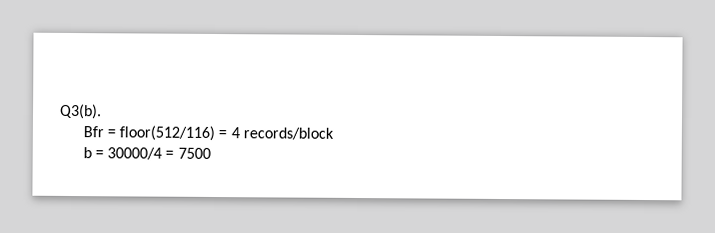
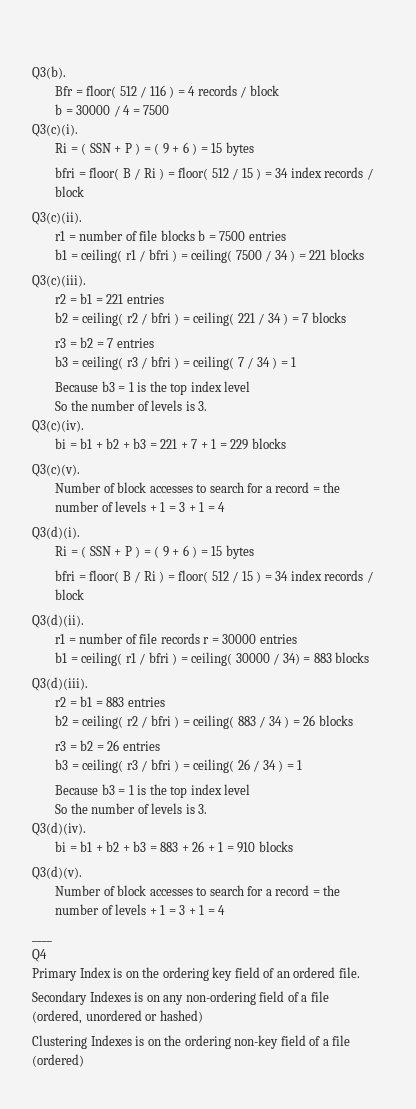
[119,125,334,142] [82,147,211,160] floor(512/116) = 4 records/block // b = 30000/4 = 7500 -> [86,85,279,98] [55,104,170,117] [32,124,78,137] [55,142,254,156] [55,167,373,180] [55,186,85,197] [32,212,82,225] [55,230,286,241] [55,249,364,263] [32,275,86,288] [55,293,164,304] [55,312,346,326] [55,337,154,348] [55,356,297,370] [55,381,251,395] [55,400,208,411] [32,420,84,433] [55,438,286,450] [32,464,80,477] [55,482,341,493] [55,501,226,512] [32,526,80,540] [55,545,254,559] [55,570,373,583] [55,589,85,600] [32,614,84,628] [55,633,297,644] [55,652,370,666] [32,677,88,691] [55,696,165,707] [55,715,353,729] [55,740,160,751] [55,759,303,773] [55,784,251,798] [55,803,208,814] [32,822,86,836] [55,841,293,853] [32,866,82,880] [55,885,341,896] [55,904,226,915] [32,940,52,942] [32,949,47,962] [32,967,360,981] [32,991,329,1005] [32,1010,203,1024] [32,1035,351,1049] [32,1054,84,1067] floor( 512 / 116 ) = 4 records / block // b = 30000 / 4 = 7500 // Q3(c)(i). // Ri = ( SSN + P ) = ( 9 + 6 ) = 15 bytes // bfri = floor( B / Ri ) = floor( 512 / 15 ) = 34 index records / block // Q3(c)(ii). // r1 = number of file blocks b = 7500 entries // b1 = ceiling( r1 / bfri ) = ceiling( 7500 / 34 ) = 221 blocks // Q3(c)(iii). // r2 = b1 = 221 entries // b2 = ceiling( r2 / bfri ) = ceiling( 221 / 34 ) = 7 blocks // r3 = b2 = 7 entries // b3 = ceiling( r3 / bfri ) = ceiling( 7 / 34 ) = 1 // Because b3 = 1 is the top index level // So the number of levels is 3. // Q3(c)(iv). // bi = b1 + b2 + b3 = 221 + 7 + 1 = 229 blocks // Q3(c)(v). // Number of block accesses to search for a record = the number of levels + 1 = 3 + 1 = 4 // Q3(d)(i). // Ri = ( SSN + P ) = ( 9 + 6 ) = 15 bytes // bfri = floor( B / Ri ) = floor( 512 / 15 ) = 34 index records / block // Q3(d)(ii). // r1 = number of file records r = 30000 entries // b1 = ceiling( r1 / bfri ) = ceiling( 30000 / 34) = 883 blocks // Q3(d)(iii). // r2 = b1 = 883 entries // b2 = ceiling( r2 / bfri ) = ceiling( 883 / 34 ) = 26 blocks // r3 = b2 = 26 entries // b3 = ceiling( r3 / bfri ) = ceiling( 26 / 34 ) = 1 // Because b3 = 1 is the top index level // So the number of levels is 3. // Q3(d)(iv). // bi = b1 + b2 + b3 = 883 + 26 + 1 = 910 blocks // Q3(d)(v). // Number of block accesses to search for a record = the number of levels + 1 = 3 + 1 = 4 // ____ // Q4 // Primary Index is on the ordering key field of an ordered file. // Secondary Indexes is on any non-ordering field of a file (ordered, unordered or hashed) // Clustering Indexes is on the ordering non-key field of a file (ordered)

